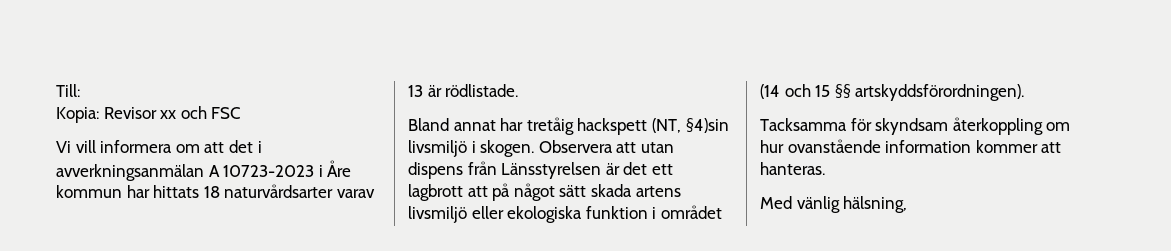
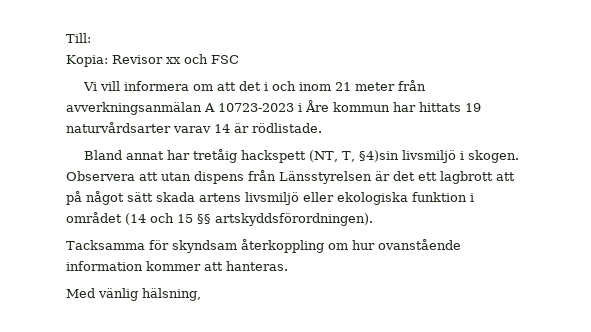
(262, 147) none -> [271,80,426,91] och inom 21 meter från
[203,186,220,198] 18 -> [465,103,481,112] 19
[408,85,423,97] 13 -> [214,124,230,133] 14
(681, 125) none -> [341,151,355,162] T,

